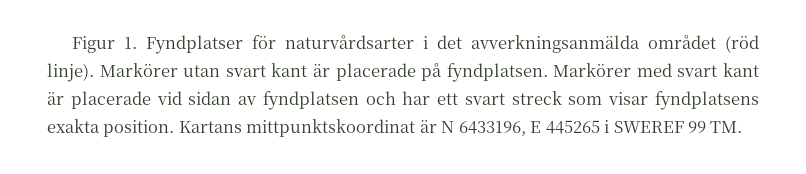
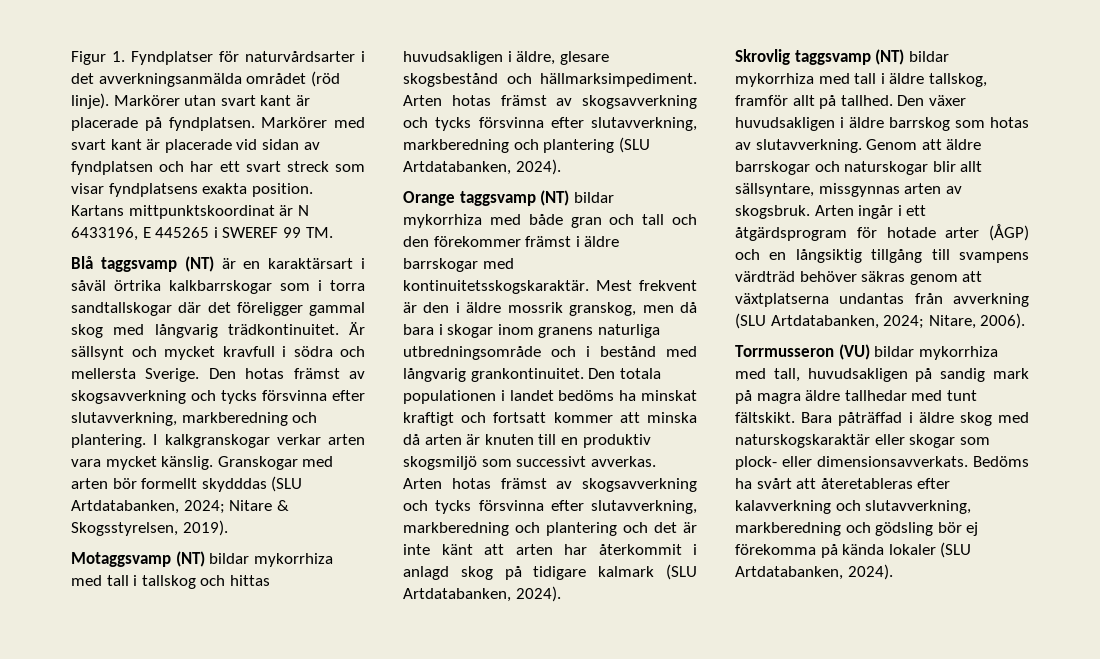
(743, 127) none -> [71,256,365,272] [71,280,365,294] [71,302,365,316] [71,322,365,338] [71,346,365,360] [71,368,365,382] [71,390,365,404] [71,412,318,426] [71,434,365,448] [71,456,334,470] [71,476,303,492] [71,500,289,514] [71,520,228,536] [71,551,333,567] [71,575,270,589] [403,51,609,65] [403,73,697,87] [403,95,697,109] [403,117,697,131] [403,137,650,153] [403,159,561,175] [403,190,614,206] [403,214,697,228] [403,236,620,247] [403,258,514,272] [403,280,697,294] [403,302,697,316] [403,324,660,338] [403,346,697,360] [403,368,661,382] [403,390,697,404] [403,412,697,426] [403,434,651,448] [403,456,656,470] [403,478,697,492] [403,500,697,514] [403,522,697,536] [403,544,697,555] [403,564,697,580] [403,586,561,602] [735,49,949,65] [735,73,987,87] [735,95,966,109] [735,117,1029,131] [735,139,982,153] [735,161,983,175] [735,183,962,197] [735,205,927,219] [735,224,1029,241] [735,249,1029,263] [735,271,983,285] [735,293,1029,307] [735,313,1026,329] [735,344,998,360] [735,368,1029,382] [735,390,977,404] [735,412,1029,426] [735,434,990,448] [735,456,1029,470] [735,478,951,489] [735,500,972,514] [735,522,979,536] [735,542,972,558] [735,564,893,580] // Blå taggsvamp (NT) är en karaktärsart i såväl örtrika kalkbarrskogar som i torra sandtallskogar där det föreligger gammal skog med långvarig trädkontinuitet. Är sällsynt och mycket kravfull i södra och mellersta Sverige. Den hotas främst av skogsavverkning och tycks försvinna efter slutavverkning, markberedning och plantering. I kalkgranskogar verkar arten vara mycket känslig. Granskogar med arten bör formellt skydddas (SLU Artdatabanken, 2024; Nitare & Skogsstyrelsen, 2019). // Motaggsvamp (NT) bildar mykorrhiza med tall i tallskog och hittas huvudsakligen i äldre, glesare skogsbestånd och hällmarksimpediment. Arten hotas främst av skogsavverkning och tycks försvinna efter slutavverkning, markberedning och plantering (SLU Artdatabanken, 2024). // Orange taggsvamp (NT) bildar mykorrhiza med både gran och tall och den förekommer främst i äldre barrskogar med kontinuitetsskogskaraktär. Mest frekvent är den i äldre mossrik granskog, men då bara i skogar inom granens naturliga utbredningsområde och i bestånd med långvarig grankontinuitet. Den totala populationen i landet bedöms ha minskat kraftigt och fortsatt kommer att minska då arten är knuten till en produktiv skogsmiljö som successivt avverkas. Arten hotas främst av skogsavverkning och tycks försvinna efter slutavverkning, markberedning och plantering och det är inte känt att arten har återkommit i anlagd skog på tidigare kalmark (SLU Artdatabanken, 2024). // Skrovlig taggsvamp (NT) bildar mykorrhiza med tall i äldre tallskog, framför allt på tallhed. Den växer huvudsakligen i äldre barrskog som hotas av slutavverkning. Genom att äldre barrskogar och naturskogar blir allt sällsyntare, missgynnas arten av skogsbruk. Arten ingår i ett åtgärdsprogram för hotade arter (ÅGP) och en långsiktig tillgång till svampens värdträd behöver säkras genom att växtplatserna undantas från avverkning (SLU Artdatabanken, 2024; Nitare, 2006). // Torrmusseron (VU) bildar mykorrhiza med tall, huvudsakligen på sandig mark på magra äldre tallhedar med tunt fältskikt. Bara påträffad i äldre skog med naturskogskaraktär eller skogar som plock- eller dimensionsavverkats. Bedöms ha svårt att återetableras efter kalavverkning och slutavverkning, markberedning och gödsling bör ej förekomma på kända lokaler (SLU Artdatabanken, 2024).

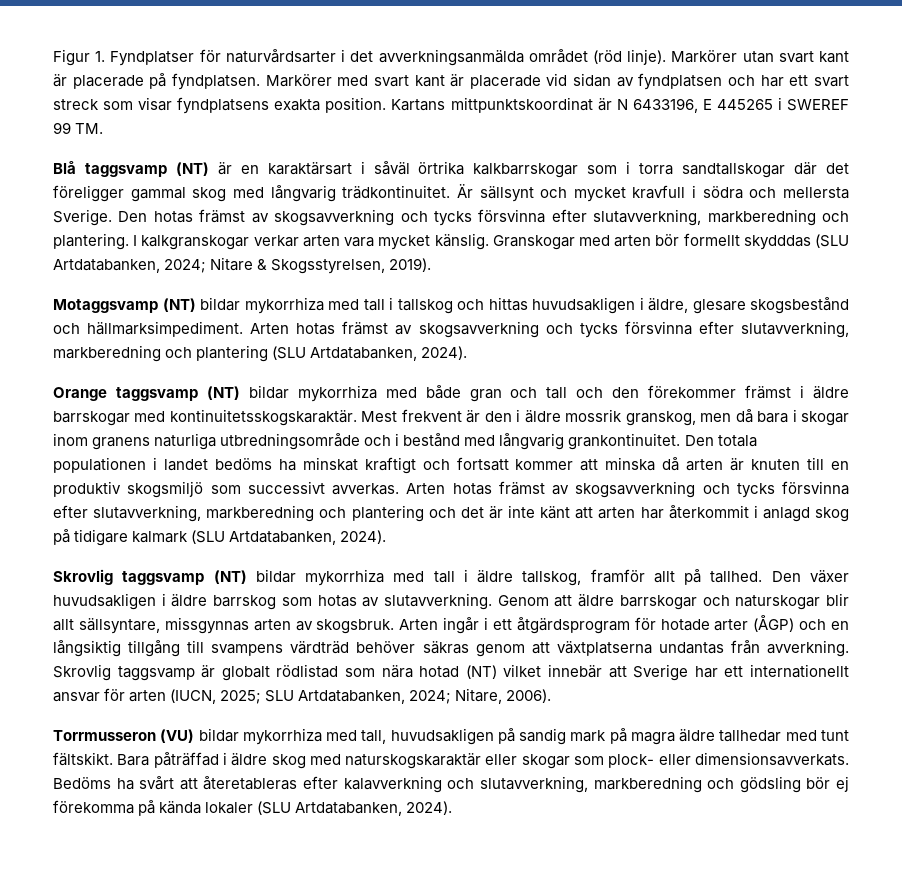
[953,293,1029,307] [735,313,766,329] avverkning (SLU -> [767,640,850,657] [53,664,850,681] [53,688,295,704] avverkning. Skrovlig taggsvamp är globalt rödlistad som nära hotad (NT) vilket innebär att Sverige har ett internationellt ansvar för arten (IUCN, 2025; SLU

